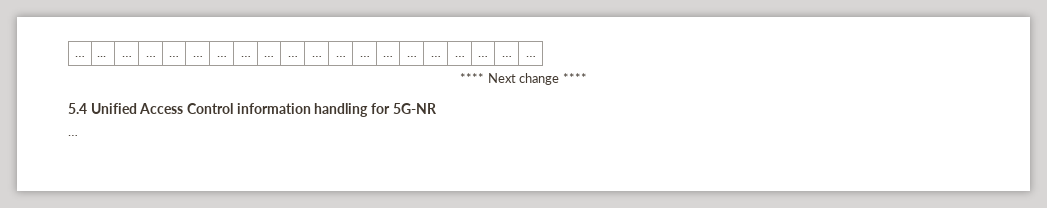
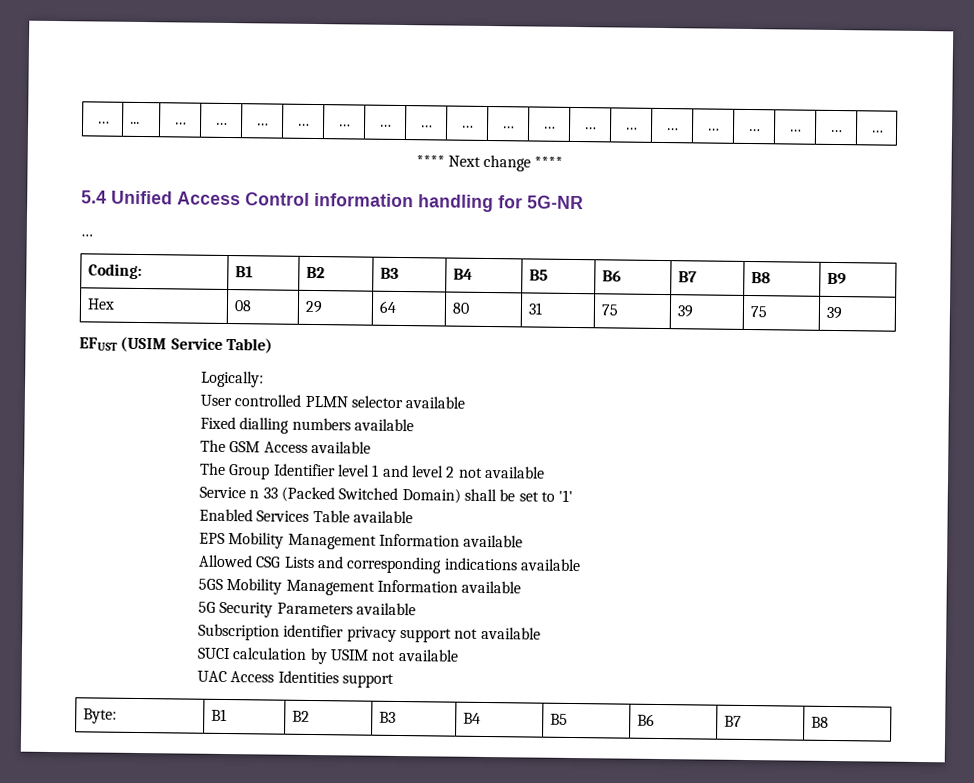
(78, 135) none -> [87,263,142,280] [234,266,253,278] [305,266,325,279] [379,267,399,279] [452,268,473,280] [528,269,548,281] [601,270,622,282] [677,271,697,283] [750,272,771,284] [826,272,847,285] [86,298,115,310] [233,300,252,312] [304,300,323,314] [378,300,397,313] [451,302,470,314] [527,302,543,315] [600,304,619,316] [676,305,694,318] [749,306,768,318] [825,306,842,320] [79,336,273,354] [201,370,265,388] [200,394,466,409] [200,416,415,434] [200,439,372,454] [200,462,545,480] [199,486,574,504] [199,508,414,524] [199,532,524,550] [198,554,582,574] [198,578,522,596] [198,601,417,618] [198,623,541,643] [197,647,459,665] [197,670,395,688] [82,708,117,724] [210,708,227,722] [291,710,310,722] [378,711,396,723] [462,712,481,724] [549,713,568,725] [636,713,655,726] [723,715,742,727] [810,716,829,728] // Coding: | B1 | B2 | B3 | B4 | B5 | B6 | B7 | B8 | B9 // Hex | 08 | 29 | 64 | 80 | 31 | 75 | 39 | 75 | 39 // EFUST (USIM Service Table) // Logically: // User controlled PLMN selector available // Fixed dialling numbers available // The GSM Access available // The Group Identifier level 1 and level 2 not available // Service n 33 (Packed Switched Domain) shall be set to '1' // Enabled Services Table available // EPS Mobility Management Information available // Allowed CSG Lists and corresponding indications available // 5GS Mobility Management Information available // 5G Security Parameters available // Subscription identifier privacy support not available // SUCI calculation by USIM not available // UAC Access Identities support // Byte: | B1 | B2 | B3 | B4 | B5 | B6 | B7 | B8

